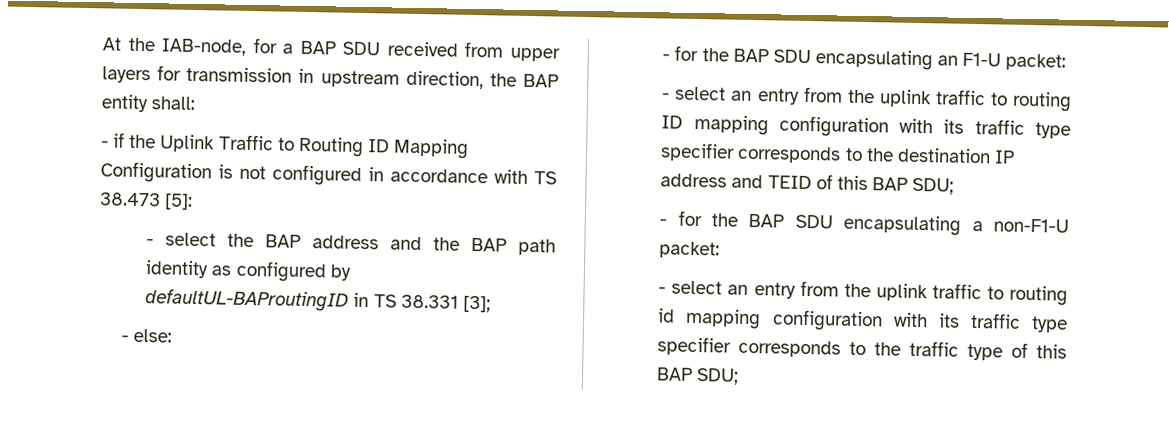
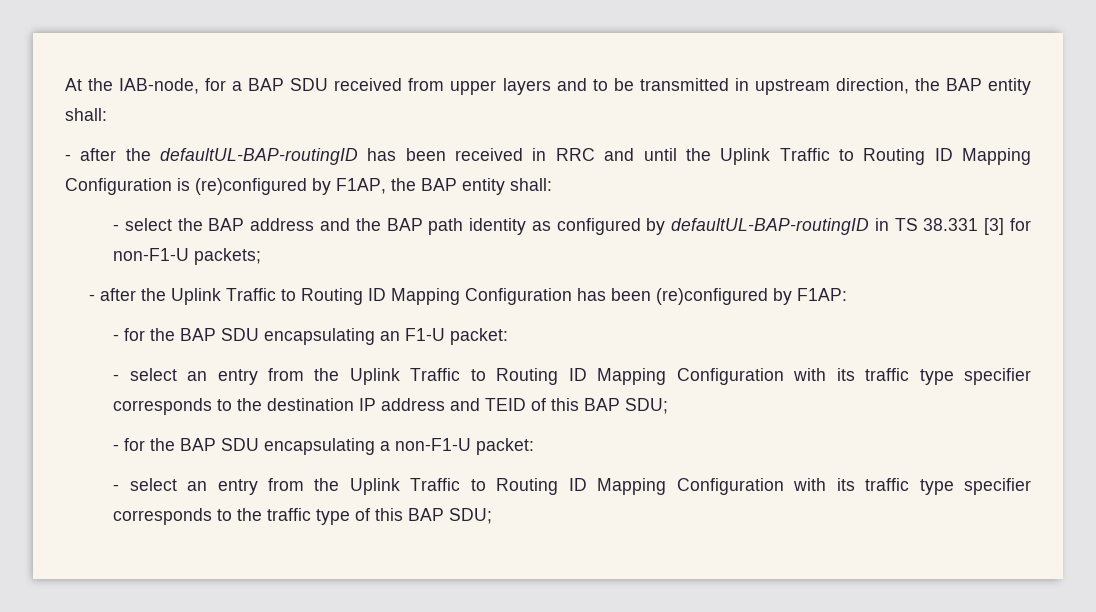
[157,65,293,83] for transmission -> [556,78,729,91] and to be transmitted
[113,132,126,148] if -> [80,148,677,165] after the defaultUL-BAP-routingID has been received in RRC and until
[239,164,557,186] [100,192,194,210] not configured in accordance with TS 38.473 [5]: -> [195,178,552,195] (re)configured by F1AP, the BAP entity shall:
[145,288,350,312] defaultUL-BAProutingID -> [671,218,870,235] defaultUL-BAP-routingID
[462,295,491,313] [120,328,172,343] [3]; // - else: -> [984,218,1031,235] [113,248,262,265] [89,288,848,305] [3] for non-F1-U packets; // - after the Uplink Traffic to Routing ID Mapping Configuration has been (re)configured by F1AP:
[878,89,1072,112] [661,114,889,138] uplink traffic to routing ID mapping configuration -> [349,368,784,385] Uplink Traffic to Routing ID Mapping Configuration
[875,283,1068,306] [658,308,883,332] uplink traffic to routing id mapping configuration -> [349,478,784,495] Uplink Traffic to Routing ID Mapping Configuration

